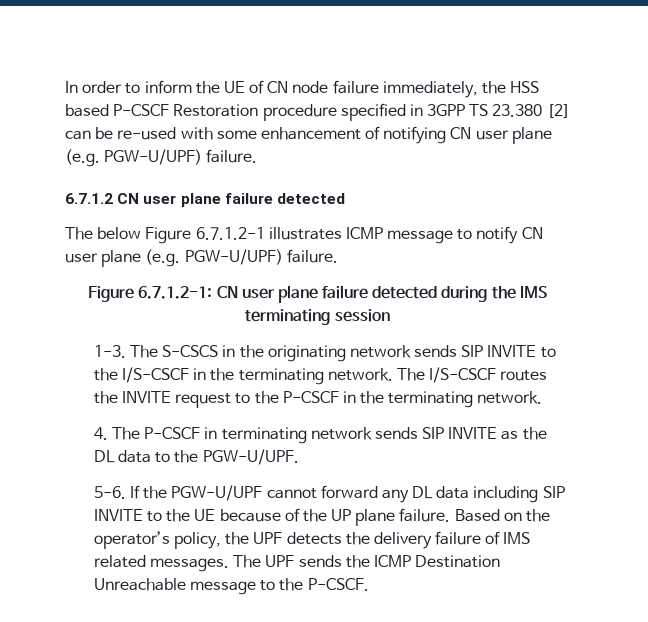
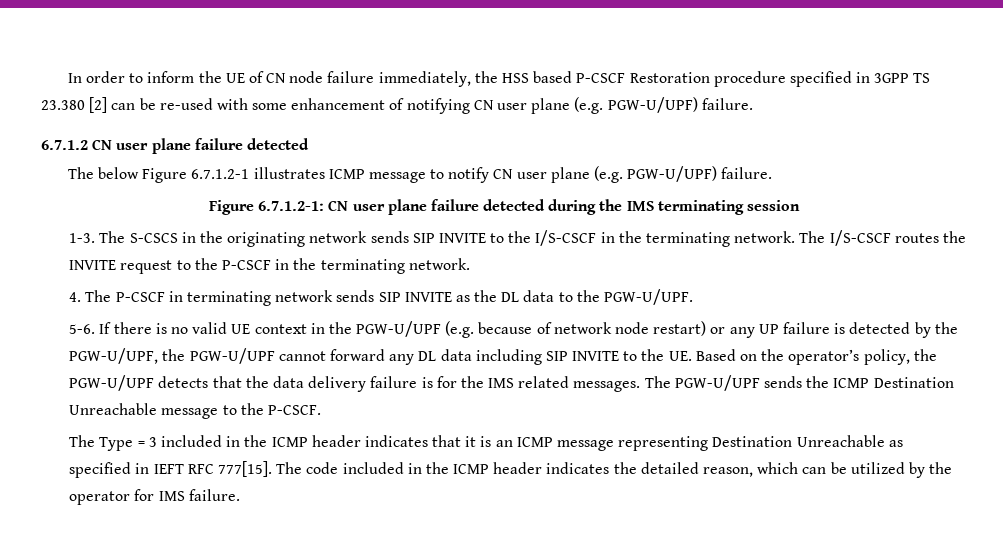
(140, 492) none -> [113,321,958,338] [69,348,159,364] there is no valid UE context in the PGW-U/UPF (e.g. because of network node restart) or any UP failure is detected by the PGW-U/UPF,
[194,508,451,526] UE because of the UP plane failure. -> [668,351,692,361] UE.
[253,531,501,549] UPF detects the delivery failure of -> [69,375,484,392] PGW-U/UPF detects that the data delivery failure is for the
[265,555,295,567] UPF -> [674,375,760,391] PGW-U/UPF
(369, 584) none -> [69,435,903,451] [69,461,953,478] [69,489,240,505] // The Type = 3 included in the ICMP header indicates that it is an ICMP message representing Destination Unreachable as specified in IEFT RFC 777[15]. The code included in the ICMP header indicates the detailed reason, which can be utilized by the operator for IMS failure.

